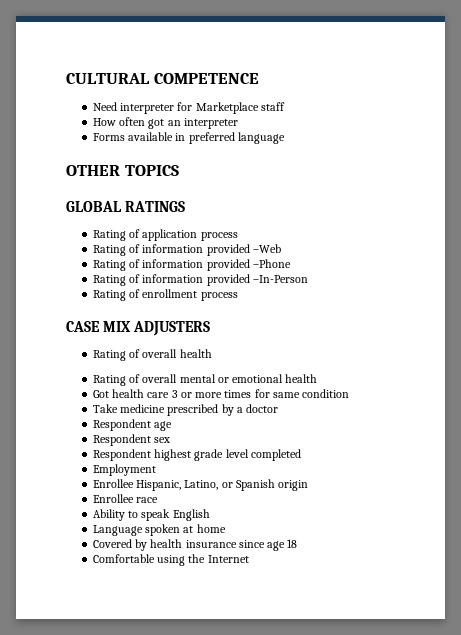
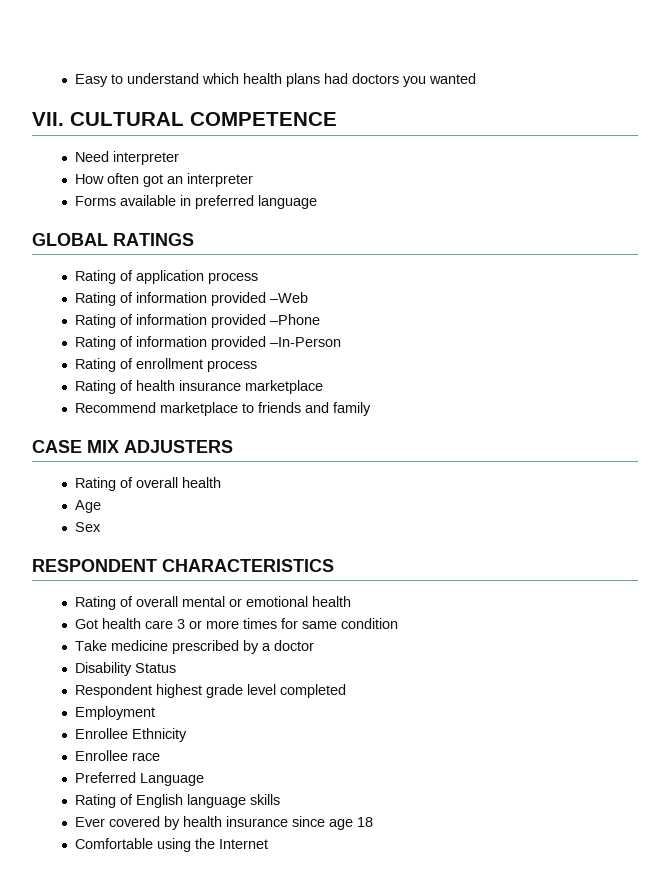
(66, 78) none -> [75,73,477,87] [32,112,64,126] Easy to understand which health plans had doctors you wanted // VII.
[177,102,285,114] for Marketplace staff -> (180, 158) none
[66,165,179,176] // OTHER TOPICS -> (318, 202) none
(238, 296) none -> [75,380,324,394] [75,402,372,416] // Rating of health insurance marketplace // Recommend marketplace to friends and family
(212, 353) none -> [75,500,102,513] [75,522,102,532] [32,559,334,572] // Age // Sex // RESPONDENT CHARACTERISTICS
[92,419,173,431] [92,434,171,446] Respondent age // Respondent sex -> [75,662,177,676] Disability Status
[136,479,309,491] [92,494,159,503] [92,509,210,521] [92,524,226,536] [92,539,132,548] Hispanic, Latino, or Spanish origin // Enrollee race // Ability to speak English // Language spoken at home // Covered -> [132,728,188,742] [75,750,161,761] [75,772,205,786] [75,794,281,808] [75,816,161,827] Ethnicity // Enrollee race // Preferred Language // Rating of English language skills // Ever covered

